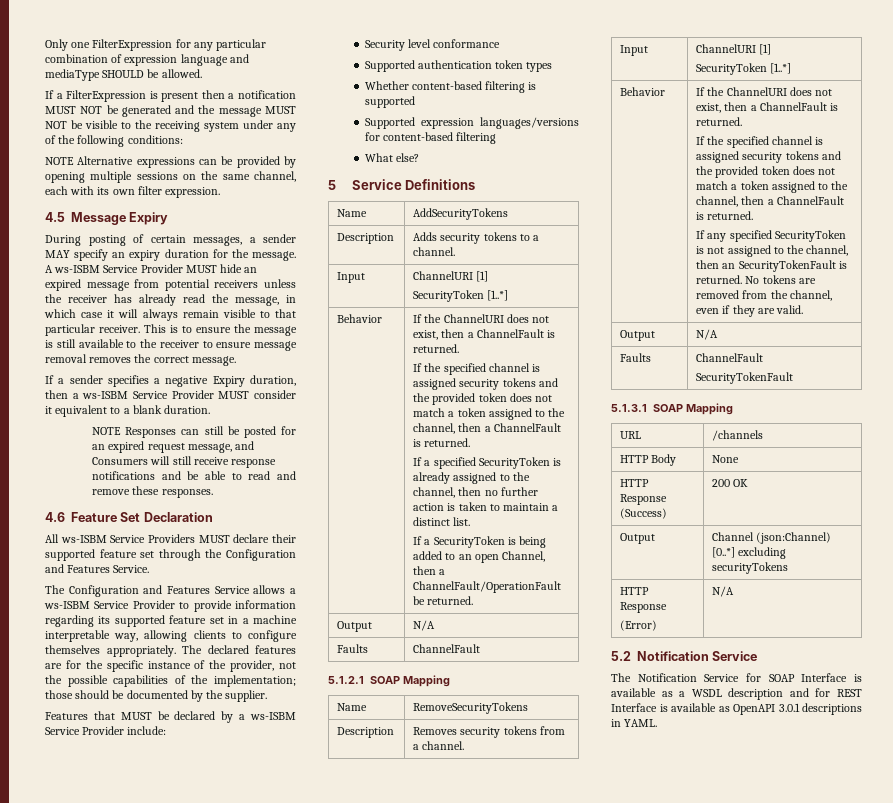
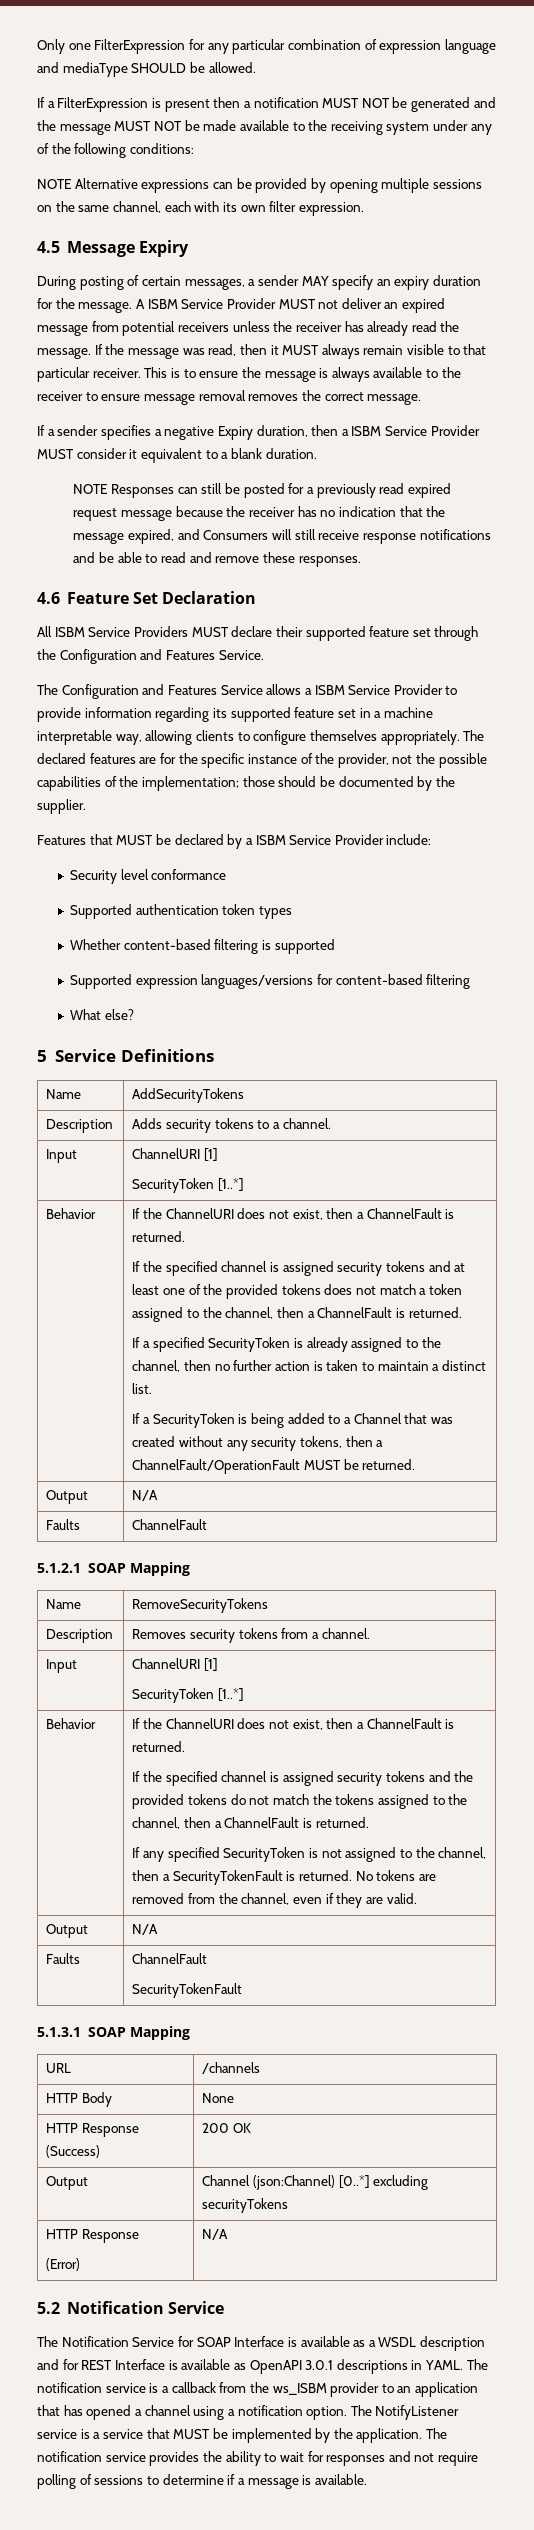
[85,120,118,129] visible -> [203,120,289,131] made available
[54,264,243,273] ws-ISBM Service Provider MUST hide -> [147,298,382,309] ISBM Service Provider MUST not deliver
[235,295,296,306] [44,309,139,318] message, in which case it will -> [37,344,319,359] message. If the message was read, then it MUST
[56,339,76,348] still -> [331,367,370,382] always
[82,391,129,399] ws-ISBM -> [351,426,382,436] ISBM
[92,441,232,453] an expired request message, -> [306,483,451,498] [73,506,446,521] [73,529,175,544] a previously read expired request message because the receiver has no indication that the message expired,
[60,535,107,543] ws-ISBM -> [54,627,85,637] ISBM
[44,601,90,609] ws-ISBM -> [314,685,345,695] ISBM
[250,712,296,720] ws-ISBM -> [255,835,286,845] ISBM
[413,393,507,405] the provided token -> [454,1263,466,1272] [132,1284,321,1299] at least one of the provided tokens
[458,551,546,563] an open Channel, -> [343,1413,453,1424] [132,1436,342,1451] a Channel that was created without any security tokens,
(562, 587) none -> [304,1460,341,1470] MUST
[761,166,836,175] [696,181,769,190] token does not match a token -> [188,1794,375,1805] tokens do not match the tokens
[722,263,736,269] an -> [163,1874,171,1881] a
(658, 723) none -> [466,2359,488,2370] [37,2382,479,2397] [37,2405,460,2420] [37,2428,448,2443] [37,2451,479,2466] [37,2474,367,2489] The notification service is a callback from the ws_ISBM provider to an application that has opened a channel using a notification option. The NotifyListener service is a service that MUST be implemented by the application. The notification service provides the ability to wait for responses and not require polling of sessions to determine if a message is available.

